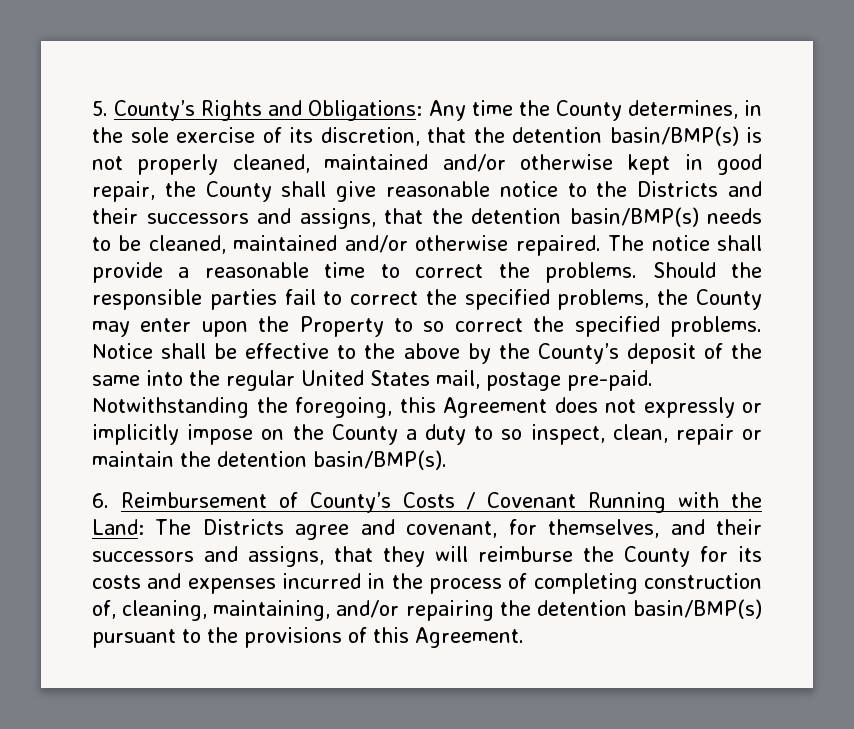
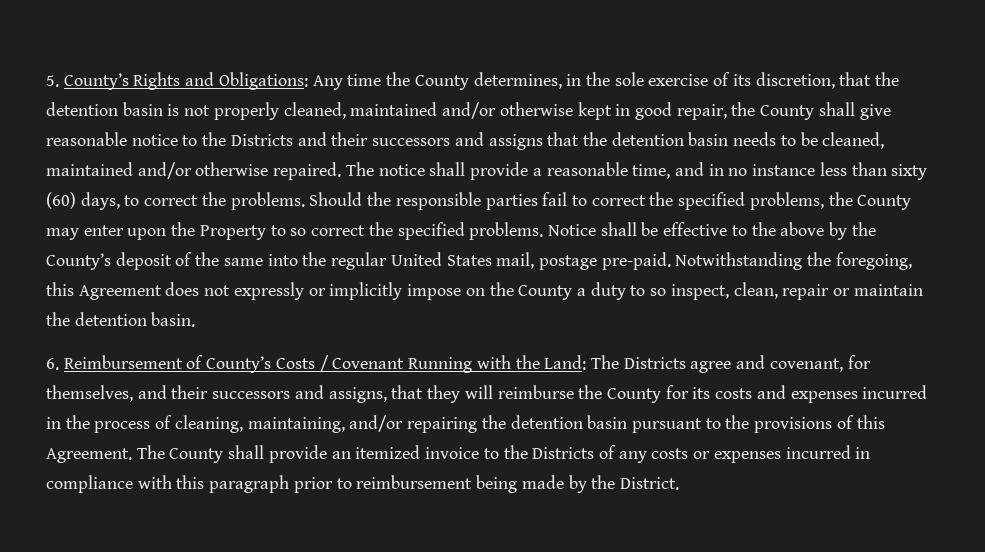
[609,126,739,146] basin/BMP(s) -> [122,102,163,116] basin
[299,207,699,229] assigns, that the detention basin/BMP(s) -> [488,132,729,150] assigns that the detention basin
[324,262,366,278] time -> [632,162,928,180] [46,192,120,210] time, and in no instance less than sixty (60) days,
[313,450,447,470] basin/BMP(s). -> [151,312,196,327] basin.
[533,573,762,594] [92,600,116,619] completing construction of, -> (173, 422) none
[633,599,762,619] basin/BMP(s) -> [587,415,628,429] basin
(524, 637) none -> [136,445,871,463] [46,475,679,493] The County shall provide an itemized invoice to the Districts of any costs or expenses incurred in compliance with this paragraph prior to reimbursement being made by the District.

